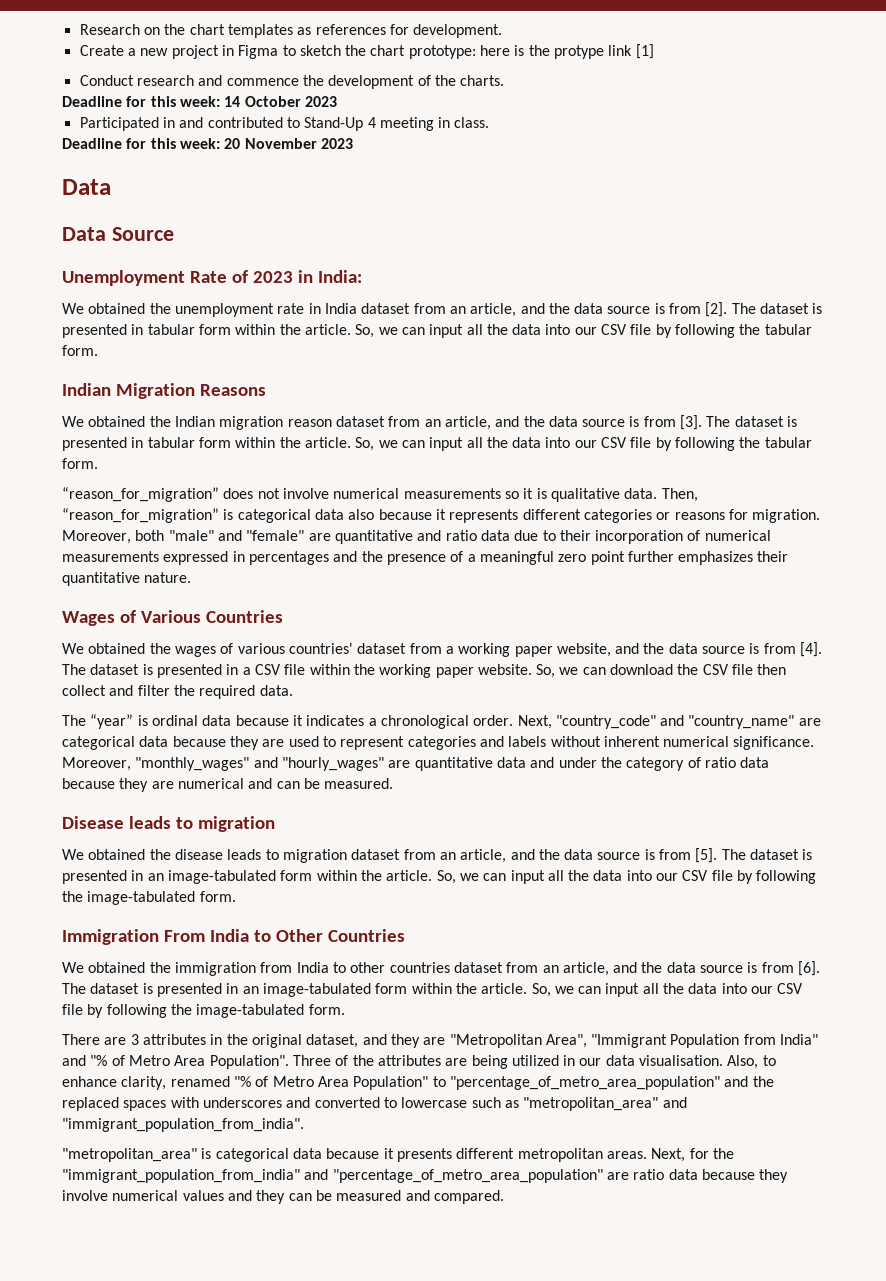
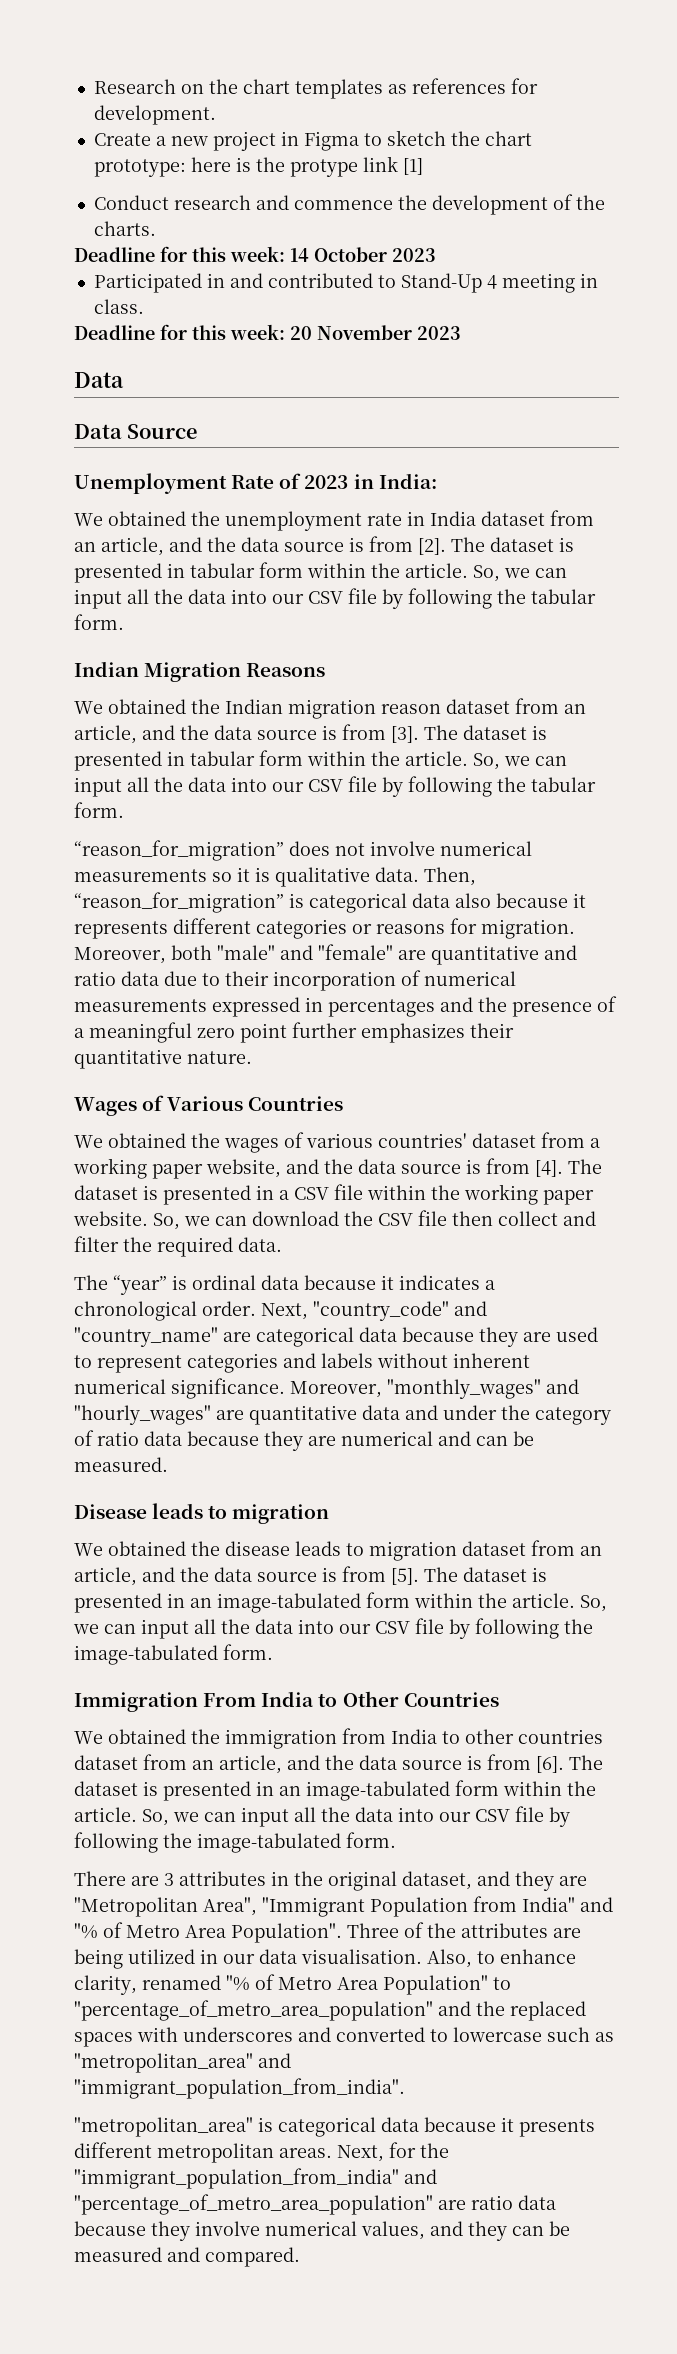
[182,1190,224,1201] values -> [361,2221,425,2240] values,

